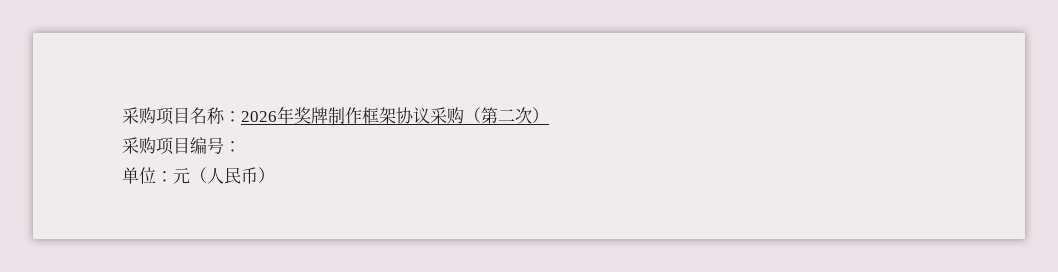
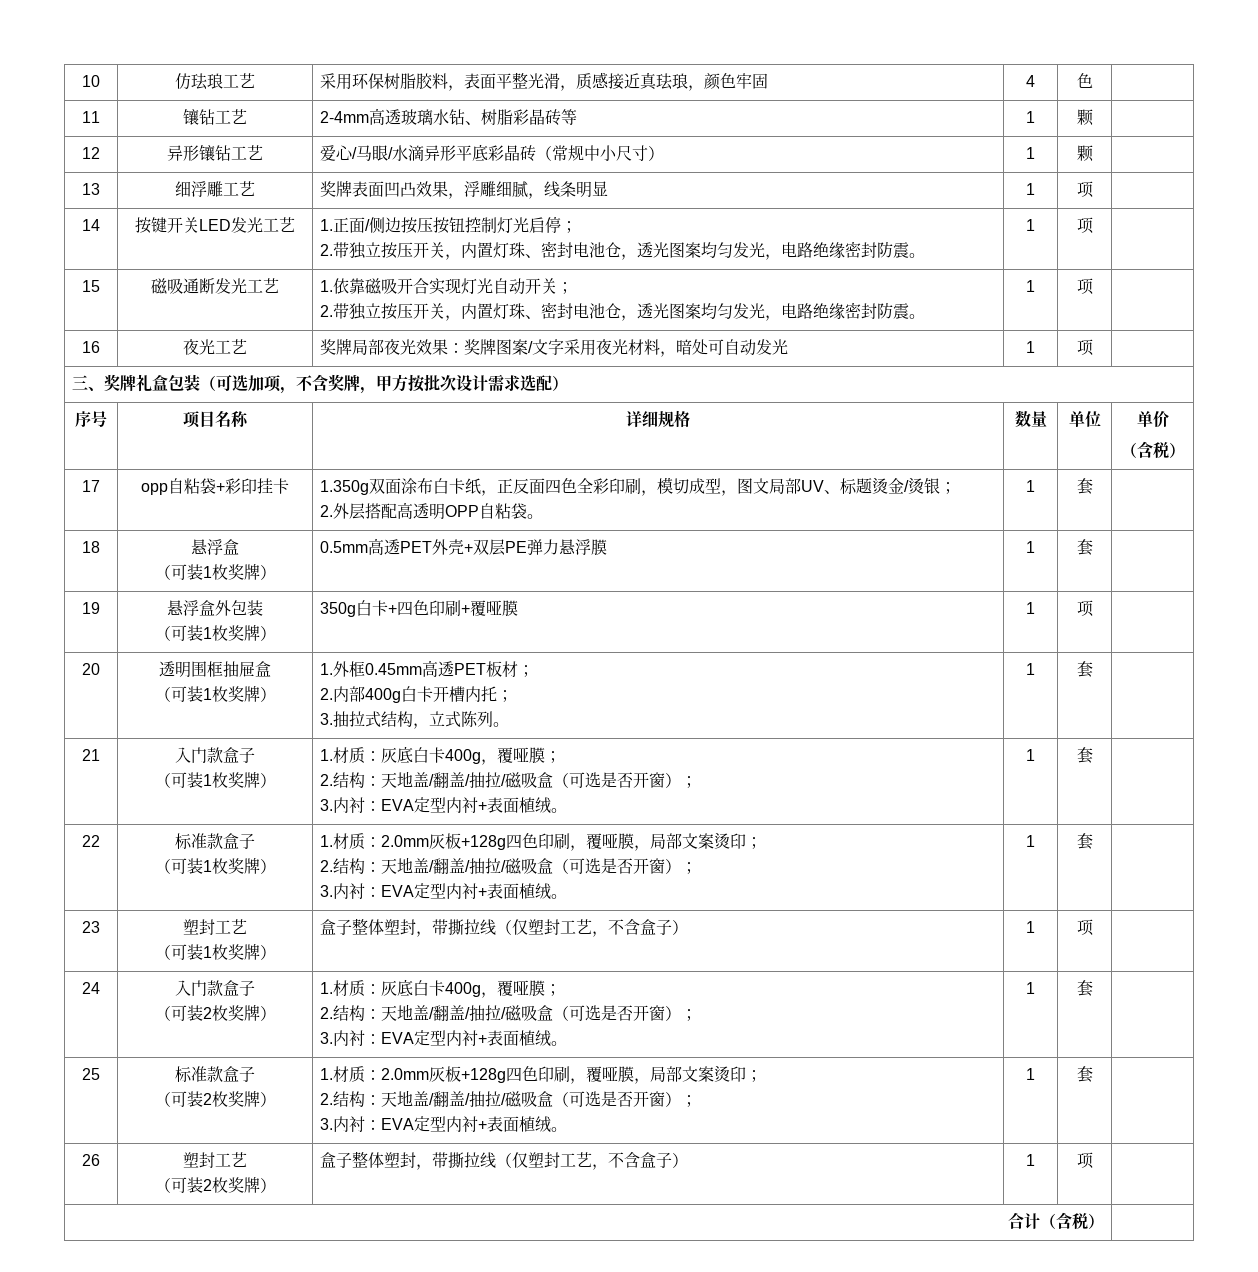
[122,106,549,125] [122,137,241,155] [122,167,275,184] 采购项目名称：2026年奖牌制作框架协议采购（第二次） // 采购项目编号： // 单位：元（人民币） -> [82,75,100,87] [175,73,255,90] [320,72,769,91] [1026,75,1035,87] [1076,73,1093,88] [82,111,100,123] [183,108,247,125] [320,108,578,126] [1026,111,1035,123] [1076,109,1094,126] [82,147,100,159] [167,144,263,161] [320,144,665,162] [1026,147,1035,159] [1076,145,1094,162] [82,183,100,195] [175,181,255,197] [320,181,609,199] [1026,183,1035,195] [1076,181,1094,198] [82,219,100,231] [135,217,295,234] [320,216,578,234] [320,241,926,260] [1026,219,1035,231] [1076,217,1094,234] [82,280,100,292] [151,278,279,295] [320,278,574,295] [320,302,926,321] [1026,280,1035,292] [1076,278,1094,295] [82,341,100,353] [183,339,247,355] [320,339,789,357] [1026,341,1035,353] [1076,339,1094,356] [72,374,569,394] [75,411,107,427] [183,410,249,428] [626,410,690,428] [1014,410,1047,428] [1068,411,1101,427] [1136,411,1169,427] [1120,441,1185,458] [82,480,100,492] [141,478,289,495] [320,477,957,496] [320,502,544,520] [1026,480,1035,492] [1076,478,1093,495] [82,541,100,553] [191,539,239,555] [154,564,276,580] [320,538,608,556] [1026,541,1035,553] [1076,539,1093,556] [82,602,100,614] [167,600,263,616] [154,625,276,641] [320,600,519,617] [1026,602,1035,614] [1076,600,1094,617] [82,663,100,675] [159,661,271,678] [154,686,276,702] [320,660,535,678] [320,686,514,703] [320,711,510,729] [1026,663,1035,675] [1076,661,1093,678] [82,749,100,761] [175,747,255,763] [154,772,276,788] [320,746,562,765] [320,771,698,789] [320,797,568,814] [1026,749,1035,761] [1076,747,1093,764] [82,835,100,847] [175,833,255,850] [154,858,276,874] [320,833,763,851] [320,857,698,875] [320,883,568,900] [1026,835,1035,847] [1076,833,1093,850] [82,921,100,933] [183,919,247,935] [154,944,276,960] [320,918,689,937] [1026,921,1035,933] [1076,919,1094,936] [82,982,100,994] [175,980,255,996] [154,1005,276,1021] [320,979,562,998] [320,1004,698,1022] [320,1030,568,1047] [1026,982,1035,994] [1076,980,1093,997] [82,1068,100,1080] [175,1066,255,1083] [154,1091,276,1107] [320,1066,763,1084] [320,1090,698,1108] [320,1116,568,1133] [1026,1068,1035,1080] [1076,1066,1093,1083] [82,1154,100,1166] [183,1152,247,1168] [154,1177,276,1193] [320,1151,689,1170] [1026,1154,1035,1166] [1076,1152,1094,1169] [1007,1212,1104,1229] 10 | 仿珐琅工艺 | 采用环保树脂胶料，表面平整光滑，质感接近真珐琅，颜色牢固 | 4 | 色 | // 11 | 镶钻工艺 | 2-4mm高透玻璃水钻、树脂彩晶砖等 | 1 | 颗 | // 12 | 异形镶钻工艺 | 爱心/马眼/水滴异形平底彩晶砖（常规中小尺寸） | 1 | 颗 | // 13 | 细浮雕工艺 | 奖牌表面凹凸效果，浮雕细腻，线条明显 | 1 | 项 | // 14 | 按键开关LED发光工艺 | 1.正面/侧边按压按钮控制灯光启停； // 2.带独立按压开关，内置灯珠、密封电池仓，透光图案均匀发光，电路绝缘密封防震。 | 1 | 项 | // 15 | 磁吸通断发光工艺 | 1.依靠磁吸开合实现灯光自动开关； // 2.带独立按压开关，内置灯珠、密封电池仓，透光图案均匀发光，电路绝缘密封防震。 | 1 | 项 | // 16 | 夜光工艺 | 奖牌局部夜光效果：奖牌图案/文字采用夜光材料，暗处可自动发光 | 1 | 项 | // 三、奖牌礼盒包装（可选加项，不含奖牌，甲方按批次设计需求选配） // 序号 | 项目名称 | 详细规格 | 数量 | 单位 | 单价 // （含税） // 17 | opp自粘袋+彩印挂卡 | 1.350g双面涂布白卡纸，正反面四色全彩印刷，模切成型，图文局部UV、标题烫金/烫银； // 2.外层搭配高透明OPP自粘袋。 | 1 | 套 | // 18 | 悬浮盒 // （可装1枚奖牌） | 0.5mm高透PET外壳+双层PE弹力悬浮膜 | 1 | 套 | // 19 | 悬浮盒外包装 // （可装1枚奖牌） | 350g白卡+四色印刷+覆哑膜 | 1 | 项 | // 20 | 透明围框抽屉盒 // （可装1枚奖牌） | 1.外框0.45mm高透PET板材； // 2.内部400g白卡开槽内托； // 3.抽拉式结构，立式陈列。 | 1 | 套 | // 21 | 入门款盒子 // （可装1枚奖牌） | 1.材质：灰底白卡400g，覆哑膜； // 2.结构：天地盖/翻盖/抽拉/磁吸盒（可选是否开窗）； // 3.内衬：EVA定型内衬+表面植绒。 | 1 | 套 | // 22 | 标准款盒子 // （可装1枚奖牌） | 1.材质：2.0mm灰板+128g四色印刷，覆哑膜，局部文案烫印； // 2.结构：天地盖/翻盖/抽拉/磁吸盒（可选是否开窗）； // 3.内衬：EVA定型内衬+表面植绒。 | 1 | 套 | // 23 | 塑封工艺 // （可装1枚奖牌） | 盒子整体塑封，带撕拉线（仅塑封工艺，不含盒子） | 1 | 项 | // 24 | 入门款盒子 // （可装2枚奖牌） | 1.材质：灰底白卡400g，覆哑膜； // 2.结构：天地盖/翻盖/抽拉/磁吸盒（可选是否开窗）； // 3.内衬：EVA定型内衬+表面植绒。 | 1 | 套 | // 25 | 标准款盒子 // （可装2枚奖牌） | 1.材质：2.0mm灰板+128g四色印刷，覆哑膜，局部文案烫印； // 2.结构：天地盖/翻盖/抽拉/磁吸盒（可选是否开窗）； // 3.内衬：EVA定型内衬+表面植绒。 | 1 | 套 | // 26 | 塑封工艺 // （可装2枚奖牌） | 盒子整体塑封，带撕拉线（仅塑封工艺，不含盒子） | 1 | 项 | // 合计（含税） |

